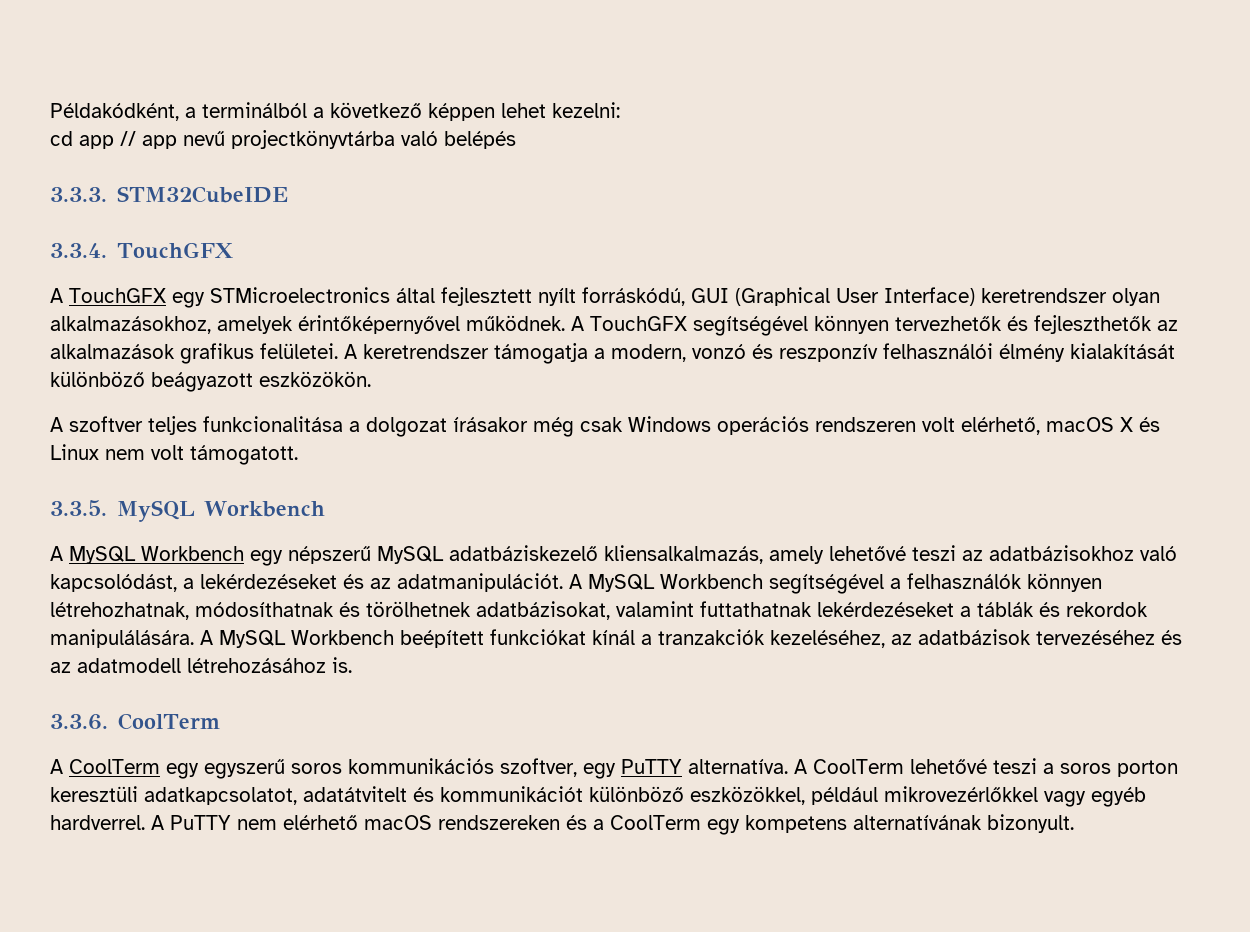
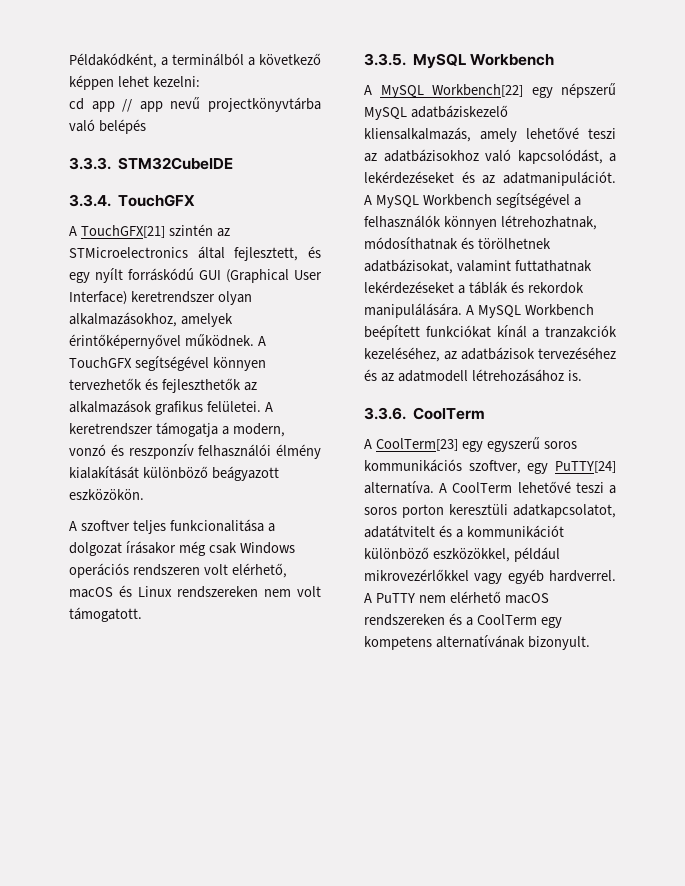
[69,287,685,308] TouchGFX egy STMicroelectronics által fejlesztett nyílt forráskódú, -> [80,224,230,238] [69,246,321,261] [69,268,194,283] TouchGFX[21] szintén az STMicroelectronics által fejlesztett, és egy nyílt forráskódú
[1120,417,1133,432] X -> (113, 592) none
(99, 452) none -> [177,586,258,598] rendszereken
[141,546,244,561] Workbench -> [432,84,523,97] Workbench[22]
[69,759,160,774] CoolTerm -> [375,438,458,451] CoolTerm[23]
[621,759,682,774] PuTTY -> [555,461,616,473] PuTTY[24]
(434, 794) none -> [455,529,463,538] a

